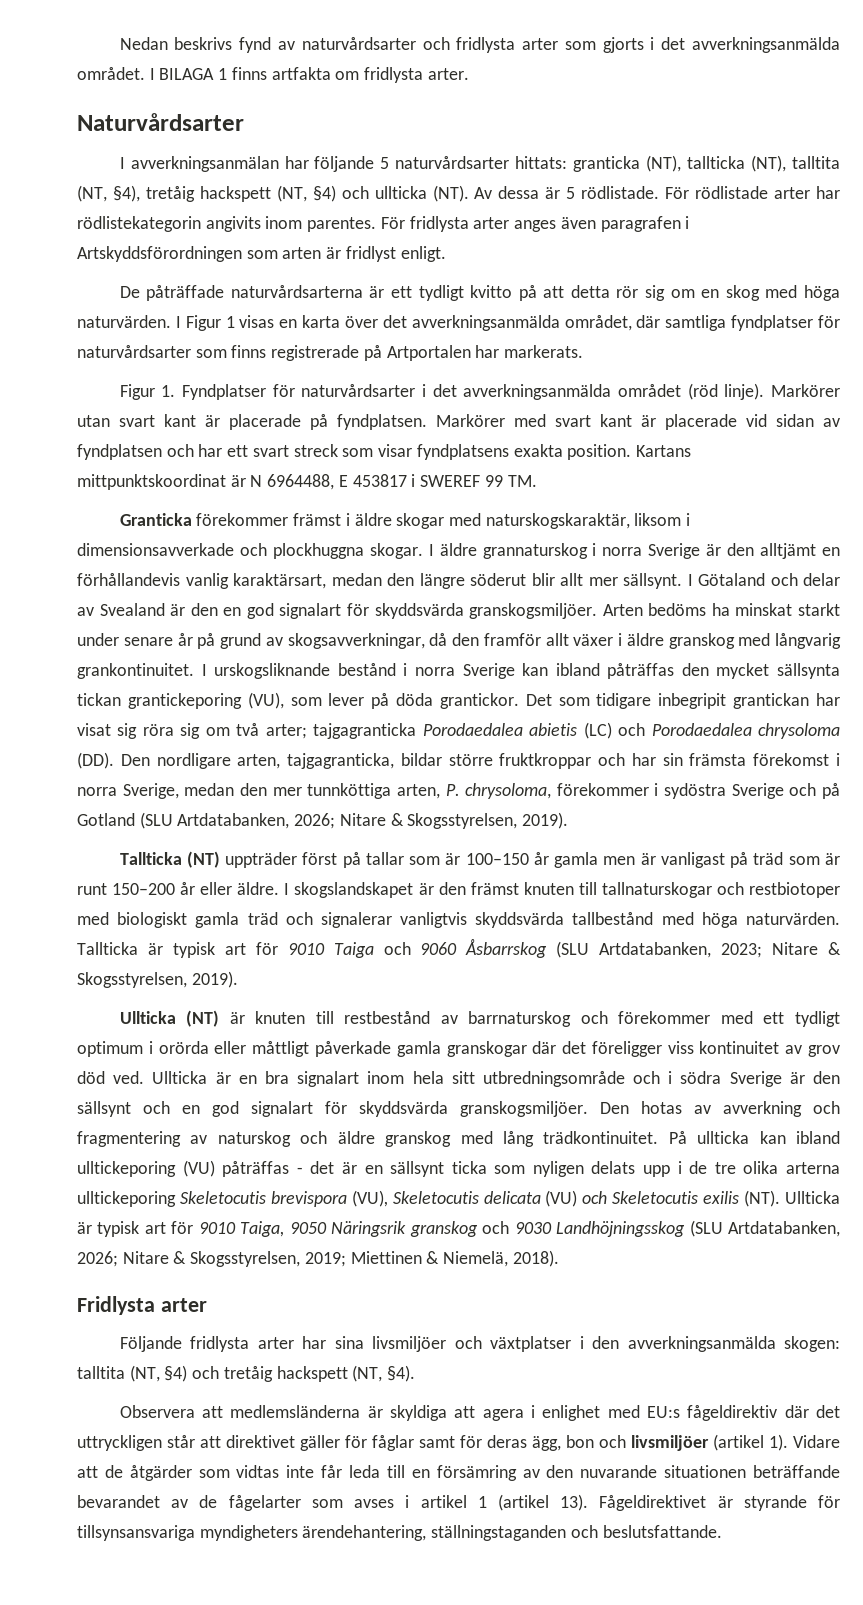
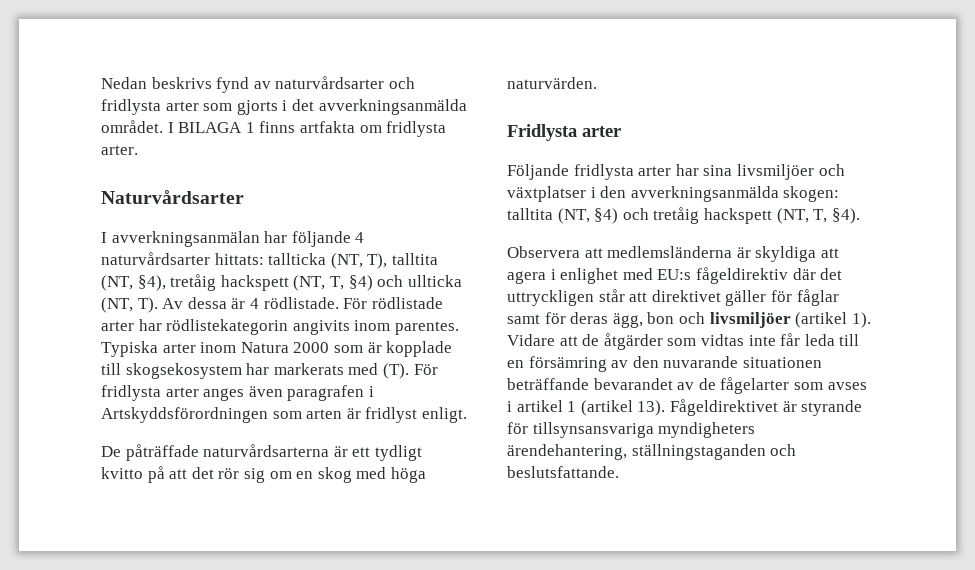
[380,157,390,169] 5 -> [355,232,365,243] 4
[573,155,787,172] granticka (NT), tallticka (NT), -> [268,253,388,269] tallticka (NT, T),
(307, 193) none -> [329,276,344,290] T,
[432,185,469,202] (NT). -> [101,297,158,313] (NT, T).
[566,187,576,199] 5 -> [249,298,259,309] 4
(377, 224) none -> [101,341,453,357] [101,363,409,379] Typiska arter inom Natura 2000 som är kopplade till skogsekosystem har markerats med (T).
[570,285,610,298] detta -> [191,467,214,479] det
[175,315,840,331] [77,345,584,361] [119,383,841,400] [77,414,840,430] [77,444,691,460] [77,474,537,490] [119,513,691,529] [77,543,840,559] [77,573,840,589] [77,603,840,619] [77,633,841,649] [77,663,840,679] [77,692,840,709] [77,722,840,739] [77,752,840,769] [77,783,840,799] [77,812,569,829] [119,851,840,868] [77,882,840,898] [77,912,840,928] [77,938,842,958] [77,971,238,988] [119,1010,841,1027] [77,1041,841,1057] [77,1071,840,1087] [77,1101,840,1117] [77,1131,840,1147] [77,1160,841,1177] [77,1190,840,1207] [77,1220,840,1237] [77,1250,559,1267] I Figur 1 visas en karta över det avverkningsanmälda området, där samtliga fyndplatser för naturvårdsarter som finns registrerade på Artportalen har markerats. // Figur 1. Fyndplatser för naturvårdsarter i det avverkningsanmälda området (röd linje). Markörer utan svart kant är placerade på fyndplatsen. Markörer med svart kant är placerade vid sidan av fyndplatsen och har ett svart streck som visar fyndplatsens exakta position. Kartans mittpunktskoordinat är N 6964488, E 453817 i SWEREF 99 TM. // Granticka förekommer främst i äldre skogar med naturskogskaraktär, liksom i dimensionsavverkade och plockhuggna skogar. I äldre grannaturskog i norra Sverige är den alltjämt en förhållandevis vanlig karaktärsart, medan den längre söderut blir allt mer sällsynt. I Götaland och delar av Svealand är den en god signalart för skyddsvärda granskogsmiljöer. Arten bedöms ha minskat starkt under senare år på grund av skogsavverkningar, då den framför allt växer i äldre granskog med långvarig grankontinuitet. I urskogsliknande bestånd i norra Sverige kan ibland påträffas den mycket sällsynta tickan grantickeporing (VU), som lever på döda grantickor. Det som tidigare inbegripit grantickan har visat sig röra sig om två arter; tajgagranticka Porodaedalea abietis (LC) och Porodaedalea chrysoloma (DD). Den nordligare arten, tajgagranticka, bildar större fruktkroppar och har sin främsta förekomst i norra Sverige, medan den mer tunnköttiga arten, P. chrysoloma, förekommer i sydöstra Sverige och på Gotland (SLU Artdatabanken, 2026; Nitare & Skogsstyrelsen, 2019). // Tallticka (NT) uppträder först på tallar som är 100–150 år gamla men är vanligast på träd som är runt 150–200 år eller äldre. I skogslandskapet är den främst knuten till tallnaturskogar och restbiotoper med biologiskt gamla träd och signalerar vanligtvis skyddsvärda tallbestånd med höga naturvärden. Tallticka är typisk art för 9010 Taiga och 9060 Åsbarrskog (SLU Artdatabanken, 2023; Nitare & Skogsstyrelsen, 2019). // Ullticka (NT) är knuten till restbestånd av barrnaturskog och förekommer med ett tydligt optimum i orörda eller måttligt påverkade gamla granskogar där det föreligger viss kontinuitet av grov död ved. Ullticka är en bra signalart inom hela sitt utbredningsområde och i södra Sverige är den sällsynt och en god signalart för skyddsvärda granskogsmiljöer. Den hotas av avverkning och fragmentering av naturskog och äldre granskog med lång trädkontinuitet. På ullticka kan ibland ulltickeporing (VU) påträffas - det är en sällsynt ticka som nyligen delats upp i de tre olika arterna ulltickeporing Skeletocutis brevispora (VU), Skeletocutis delicata (VU) och Skeletocutis exilis (NT). Ullticka är typisk art för 9010 Taiga, 9050 Näringsrik granskog och 9030 Landhöjningsskog (SLU Artdatabanken, 2026; Nitare & Skogsstyrelsen, 2019; Miettinen & Niemelä, 2018). -> (597, 83) none
(383, 1373) none -> [813,209,828,223] T,

